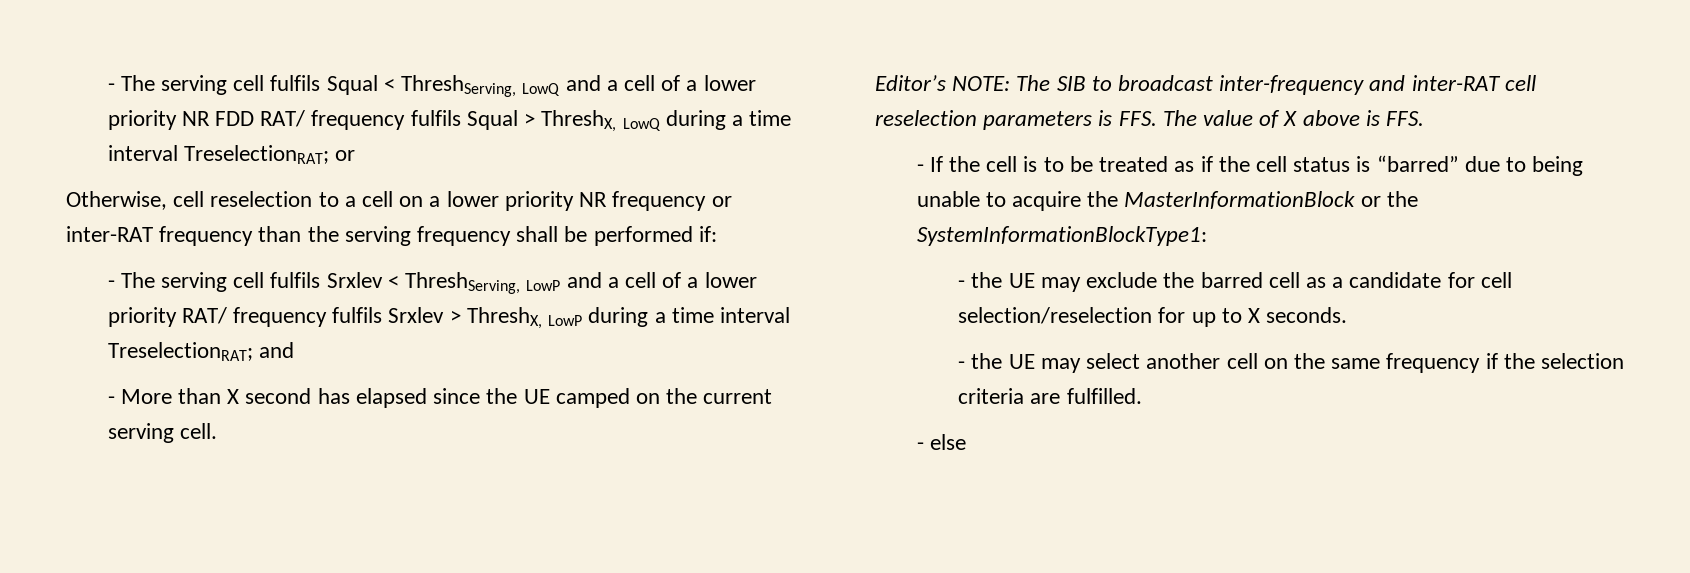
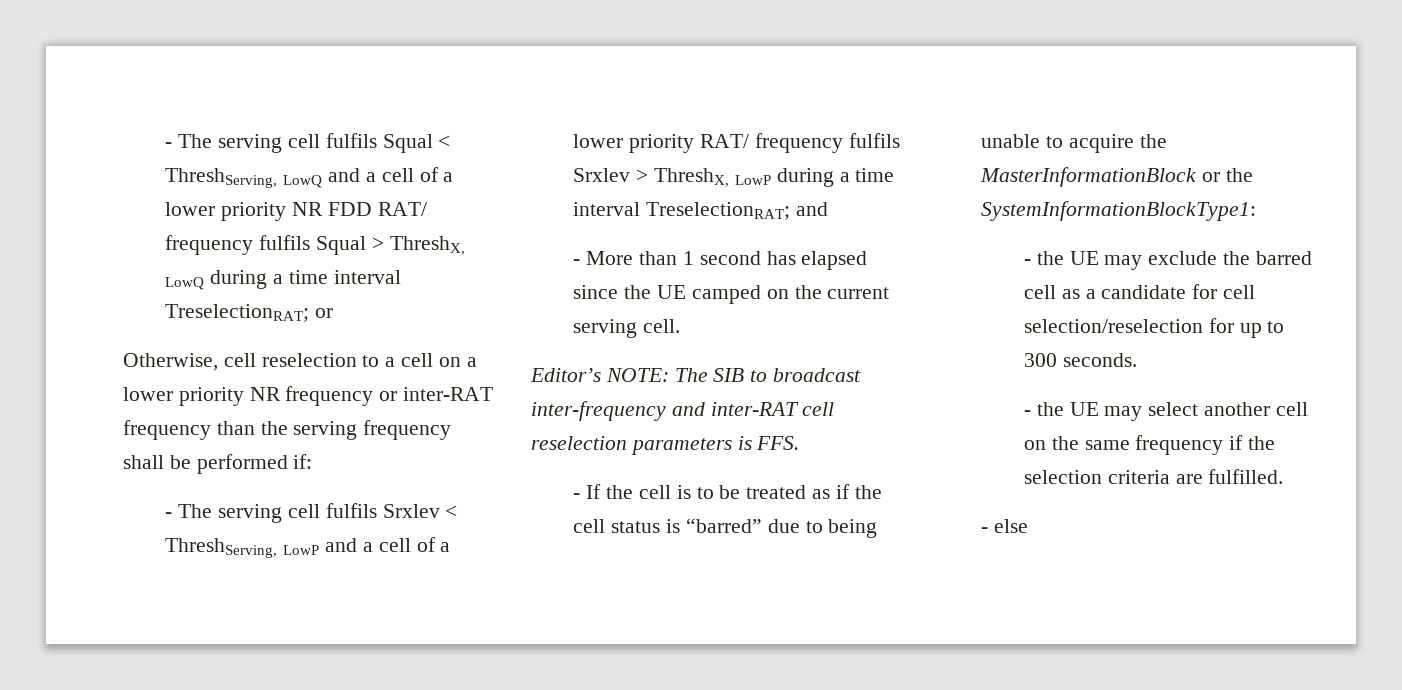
[227,389,240,404] X -> [682,251,694,265] 1
[1162,110,1425,128] The value of X above is FFS. -> (800, 443) none
[1248,308,1261,323] X -> [1023,353,1057,367] 300

